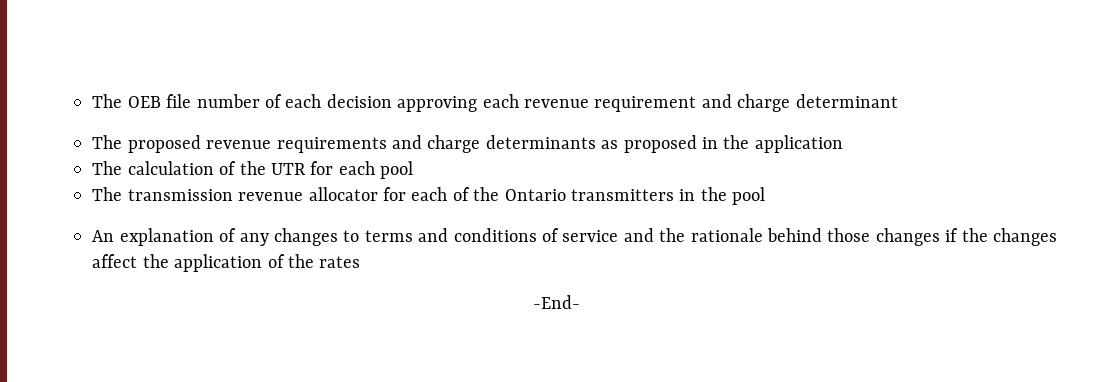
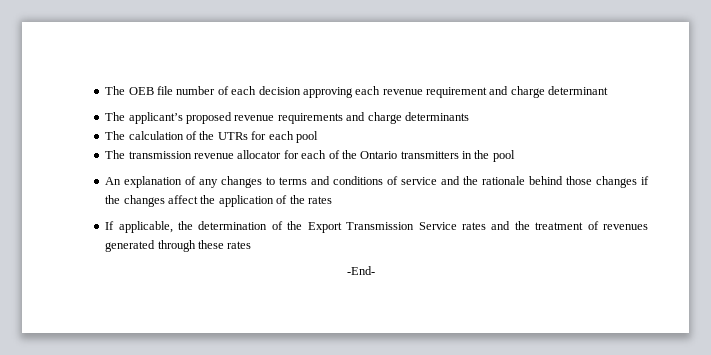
(123, 142) none -> [128,112,183,124] applicant’s
[601,135,843,153] as proposed in the application -> (469, 116) none
[271,163,307,175] UTR -> [217,132,248,140] UTRs
(361, 262) none -> [105,221,649,233] [105,240,252,252] // If applicable, the determination of the Export Transmission Service rates and the treatment of revenues generated through these rates

